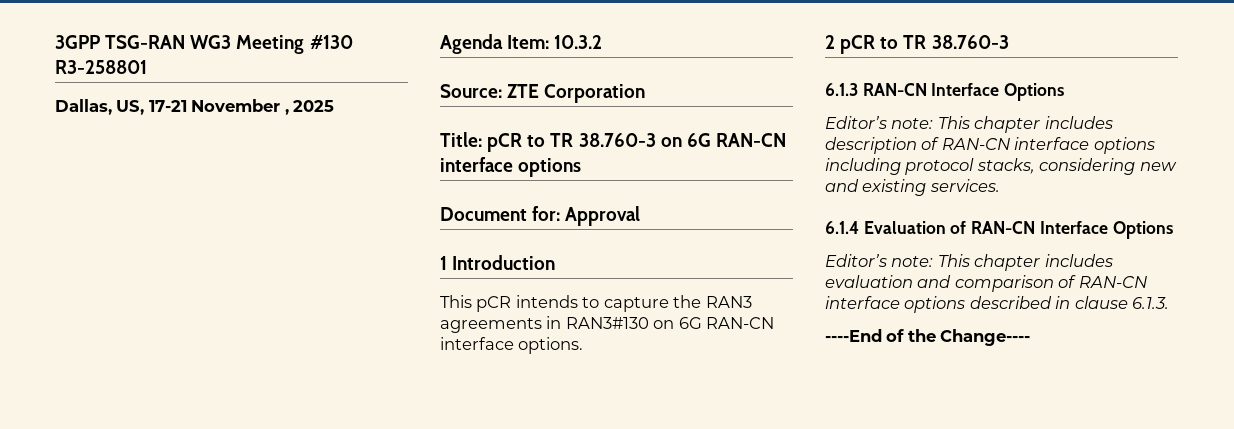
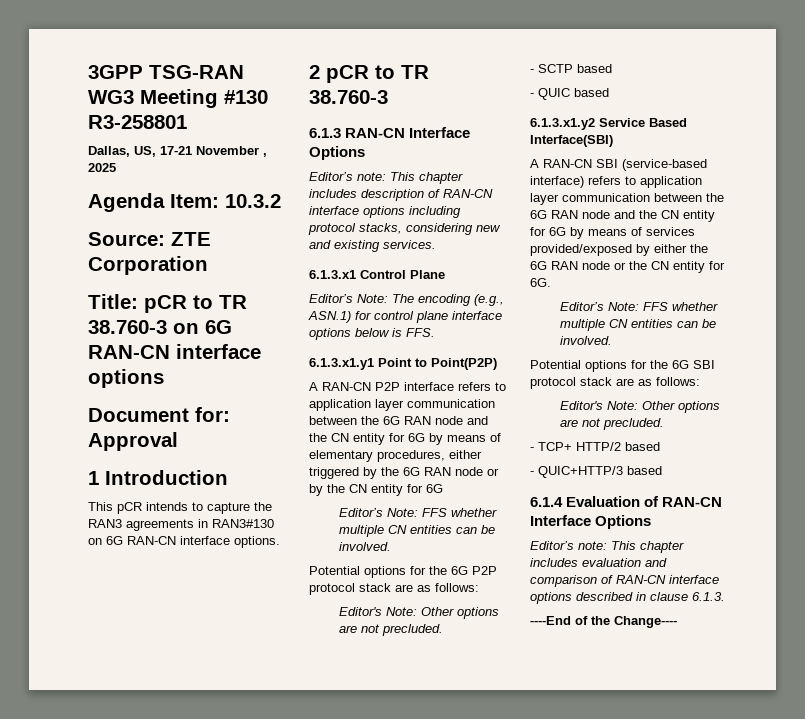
(1000, 185) none -> [309,270,445,279] [309,294,504,306] [308,311,502,323] [309,328,435,340] [309,358,497,370] [309,382,506,391] [309,399,495,411] [309,416,488,425] [309,433,501,445] [309,450,482,462] [309,467,499,479] [309,484,443,496] [338,508,497,517] [338,525,495,537] [338,542,391,551] [309,566,497,578] [309,583,479,595] [338,607,499,619] [338,624,443,636] [530,64,612,73] [530,88,609,100] [530,118,687,130] [530,135,613,147] [530,159,707,171] [530,176,702,188] [530,193,724,205] [530,210,715,222] [530,227,695,239] [530,244,708,256] [530,261,725,273] [530,278,551,287] [559,302,718,311] [559,319,716,331] [559,336,612,345] [530,360,715,372] [530,377,700,389] [559,401,720,413] [559,418,664,430] [530,442,660,451] [530,466,662,478] // 6.1.3.x1 Control Plane // Editor’s Note: The encoding (e.g., ASN.1) for control plane interface options below is FFS. // 6.1.3.x1.y1 Point to Point(P2P) // A RAN-CN P2P interface refers to application layer communication between the 6G RAN node and the CN entity for 6G by means of elementary procedures, either triggered by the 6G RAN node or by the CN entity for 6G // Editor’s Note: FFS whether multiple CN entities can be involved. // Potential options for the 6G P2P protocol stack are as follows: // Editor's Note: Other options are not precluded. // - SCTP based // - QUIC based // 6.1.3.x1.y2 Service Based Interface(SBI) // A RAN-CN SBI (service-based interface) refers to application layer communication between the 6G RAN node and the CN entity for 6G by means of services provided/exposed by either the 6G RAN node or the CN entity for 6G. // Editor’s Note: FFS whether multiple CN entities can be involved. // Potential options for the 6G SBI protocol stack are as follows: // Editor's Note: Other options are not precluded. // - TCP+ HTTP/2 based // - QUIC+HTTP/3 based

